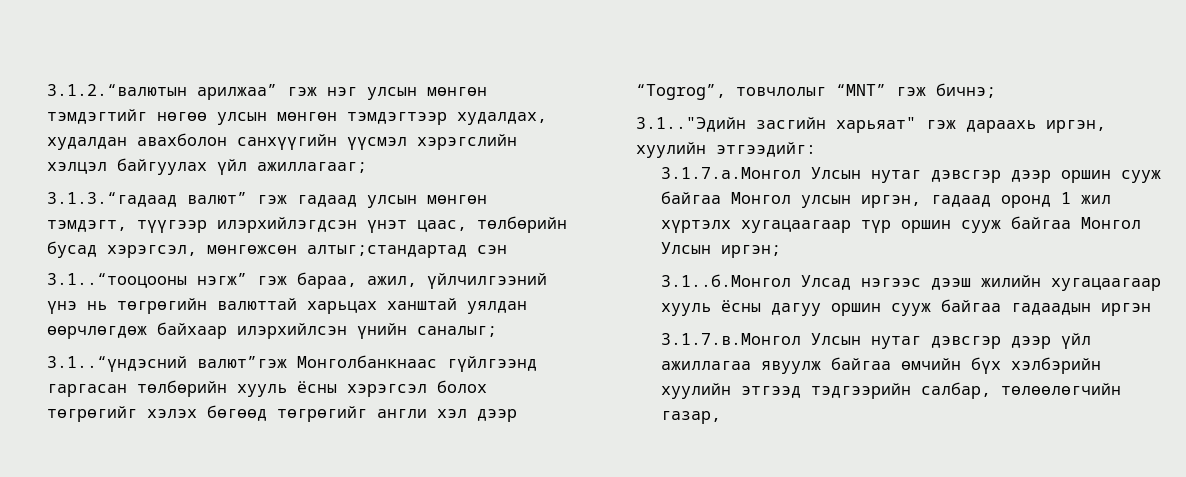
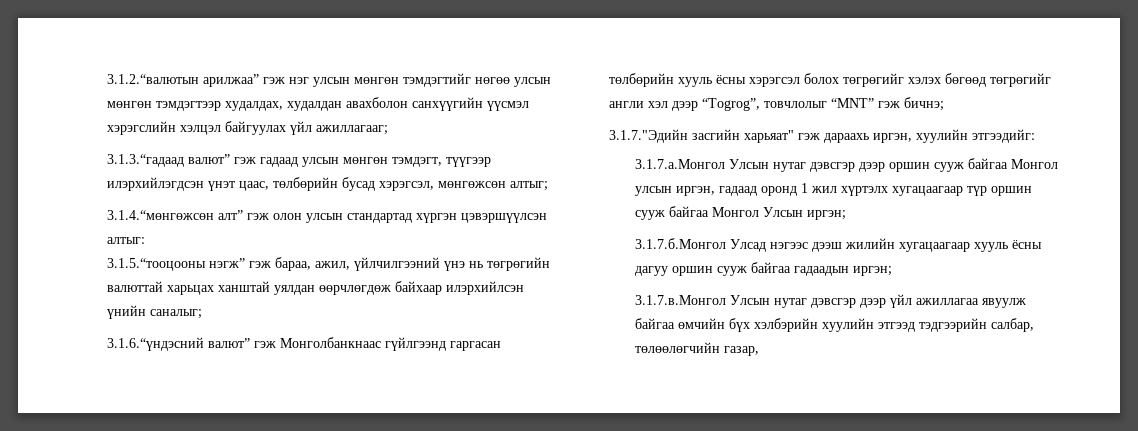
[307,245,508,258] [47,273,188,288] алтыг;стандартад сэн // 3.1..“тооцооны -> [510,181,549,191] [107,210,548,223] [107,237,146,244] [107,258,207,271] алтыг; // 3.1.4.“мөнгөжсөн алт” гэж олон улсын стандартад хүргэн цэвэршүүлсэн алтыг: // 3.1.5.“тооцооны
[47,356,288,372] 3.1..“үндэсний валют”гэж -> [107,337,277,351] 3.1.6.“үндэсний валют” гэж
[636,117,747,132] 3.1.."Эдийн -> [609,129,689,143] 3.1.7."Эдийн
[660,274,791,287] 3.1..б.Монгол -> [634,238,726,249] 3.1.7.б.Монгол
[1100,303,1151,316] иргэн -> [852,266,892,276] иргэн;

